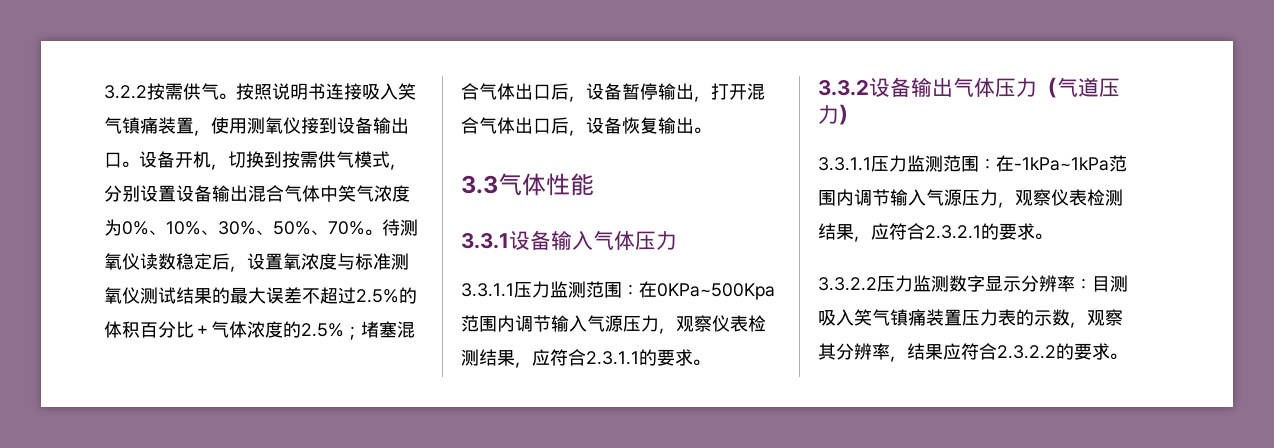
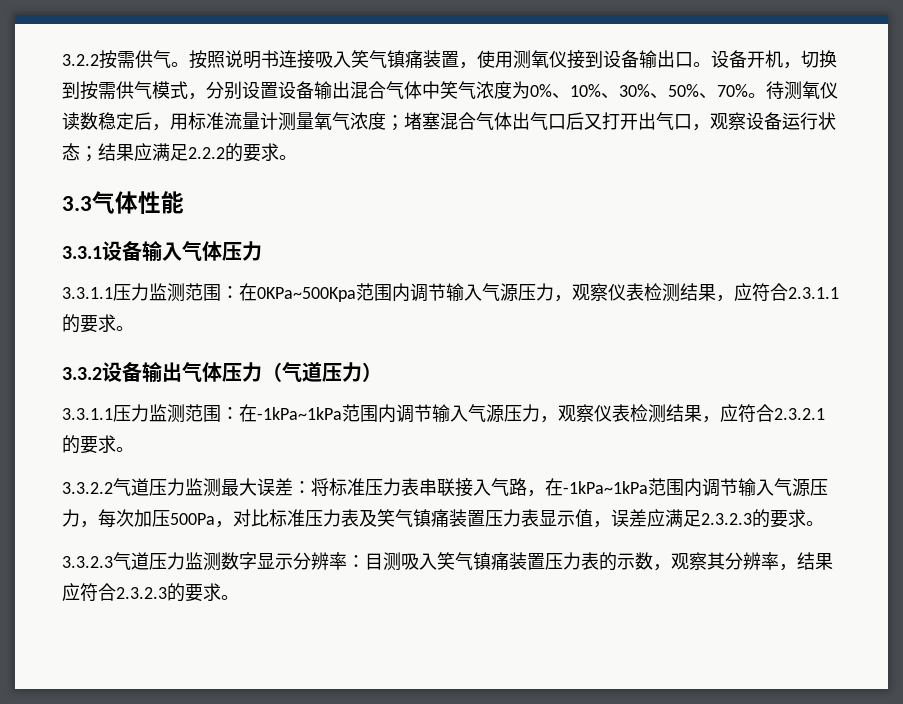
[247,253,409,270] [104,287,417,304] [104,321,415,340] [461,83,765,102] [461,117,694,136] 设置氧浓度与标准测氧仪测试结果的最大误差不超过2.5%的体积百分比＋气体浓度的2.5%；堵塞混合气体出口后，设备暂停输出，打开混合气体出口后，设备恢复输出 -> [170,112,836,131] [62,143,279,162] 用标准流量计测量氧气浓度；堵塞混合气体出气口后又打开出气口，观察设备运行状态；结果应满足2.2.2的要求
(877, 284) none -> [113,478,828,497] [62,509,824,528] [62,552,149,570] 气道压力监测最大误差：将标准压力表串联接入气路，在-1kPa~1kPa范围内调节输入气源压力，每次加压500Pa，对比标准压力表及笑气镇痛装置压力表显示值，误差应满足2.3.2.3的要求。 // 3.3.2.3气道
[997,345,1056,359] 2.3.2.2 -> [116,587,167,599] 2.3.2.3

